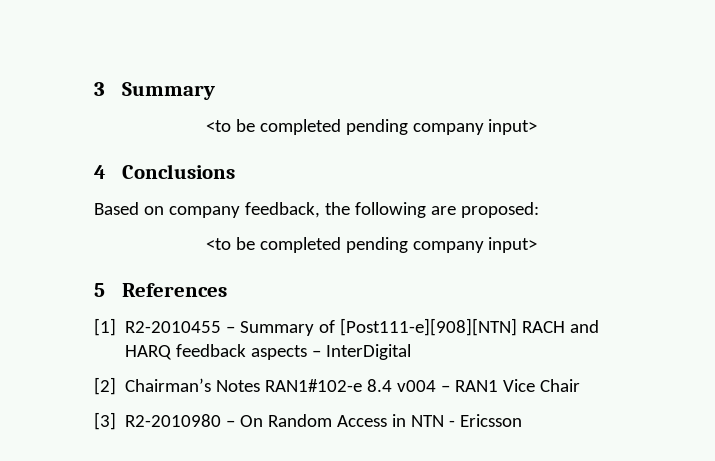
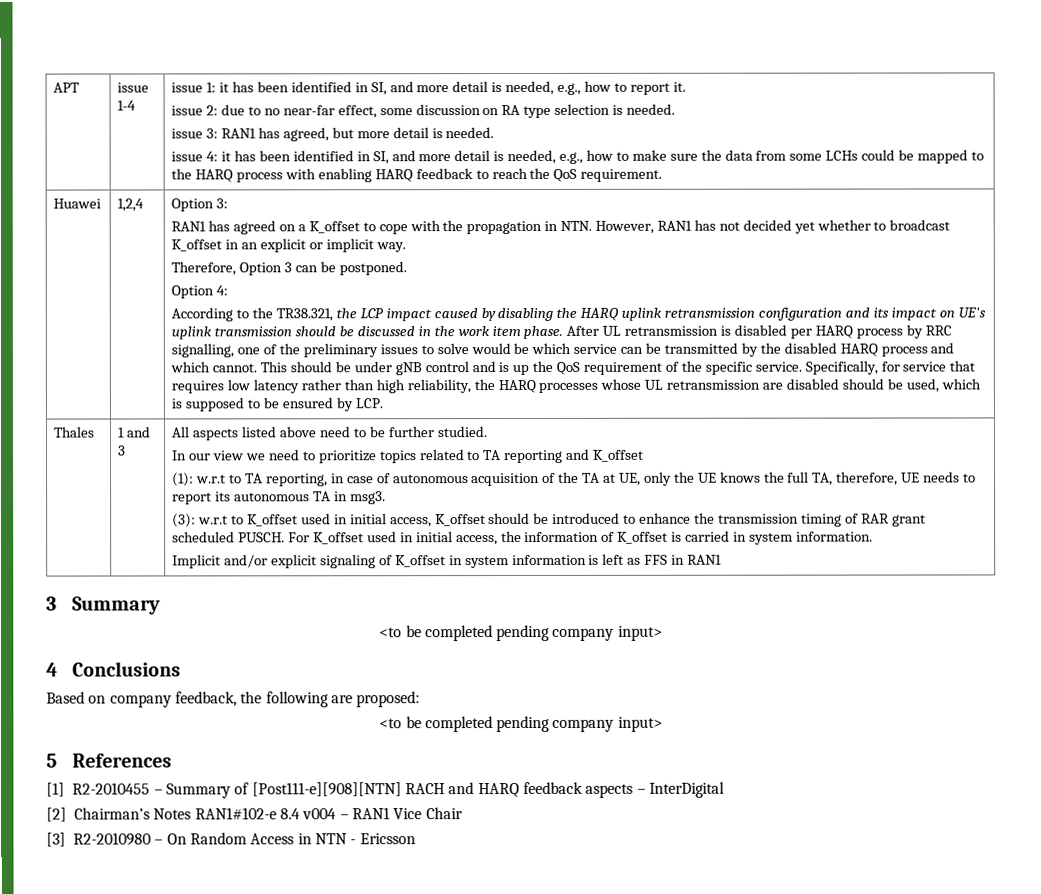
(94, 89) none -> [53,82,81,93] [117,82,150,93] [117,100,137,111] [171,80,686,96] [171,103,675,119] [171,127,495,142] [171,149,984,165] [171,167,663,183] [53,198,102,209] [117,198,145,212] [171,198,229,212] [171,219,951,235] [171,238,406,253] [171,261,407,276] [171,285,229,299] [171,307,986,322] [171,324,952,340] [171,342,955,358] [170,360,976,376] [171,378,981,394] [171,397,383,412] [53,426,95,438] [117,426,151,438] [117,445,127,456] [171,426,487,441] [172,448,645,464] [172,471,977,487] [172,491,386,505] [172,512,926,528] [172,530,873,546] [172,553,722,569] APT | issue 1-4 | issue 1: it has been identified in SI, and more detail is needed, e.g., how to report it. // issue 2: due to no near-far effect, some discussion on RA type selection is needed. // issue 3: RAN1 has agreed, but more detail is needed. // issue 4: it has been identified in SI, and more detail is needed, e.g., how to make sure the data from some LCHs could be mapped to the HARQ process with enabling HARQ feedback to reach the QoS requirement. // Huawei | 1,2,4 | Option 3: // RAN1 has agreed on a K_offset to cope with the propagation in NTN. However, RAN1 has not decided yet whether to broadcast K_offset in an explicit or implicit way. // Therefore, Option 3 can be postponed. // Option 4: // According to the TR38.321, the LCP impact caused by disabling the HARQ uplink retransmission configuration and its impact on UE's uplink transmission should be discussed in the work item phase. After UL retransmission is disabled per HARQ process by RRC signalling, one of the preliminary issues to solve would be which service can be transmitted by the disabled HARQ process and which cannot. This should be under gNB control and is up the QoS requirement of the specific service. Specifically, for service that requires low latency rather than high reliability, the HARQ processes whose UL retransmission are disabled should be used, which is supposed to be ensured by LCP. // Thales | 1 and 3 | All aspects listed above need to be further studied. // In our view we need to prioritize topics related to TA reporting and K_offset // (1): w.r.t to TA reporting, in case of autonomous acquisition of the TA at UE, only the UE knows the full TA, therefore, UE needs to report its autonomous TA in msg3. // (3): w.r.t to K_offset used in initial access, K_offset should be introduced to enhance the transmission timing of RAR grant scheduled PUSCH. For K_offset used in initial access, the information of K_offset is carried in system information. // Implicit and/or explicit signaling of K_offset in system information is left as FFS in RAN1 //

